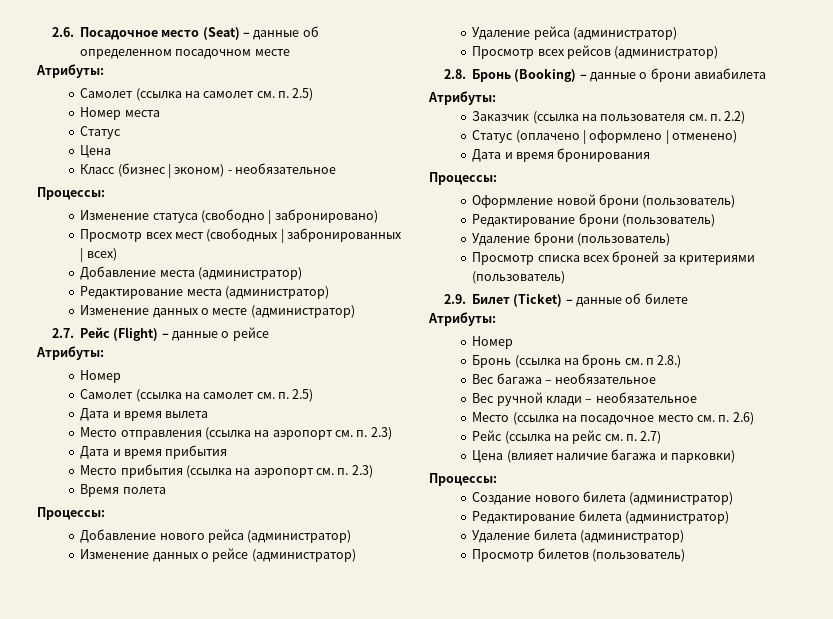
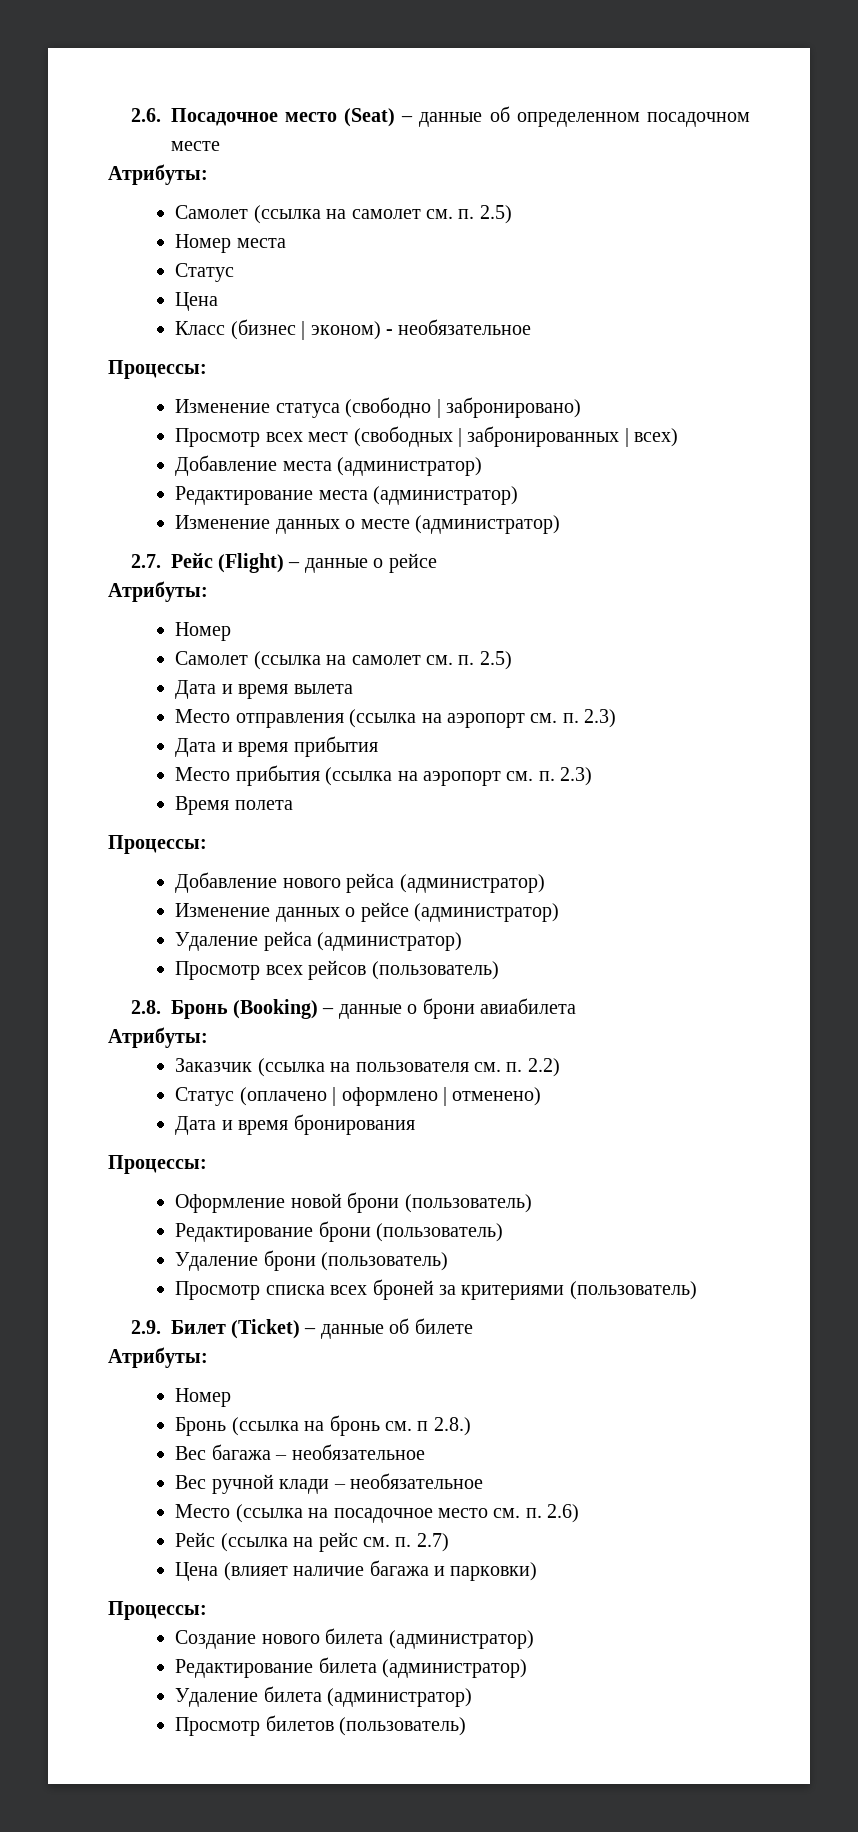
[614,46,719,59] (администратор) -> [371,961,499,980] (пользователь)

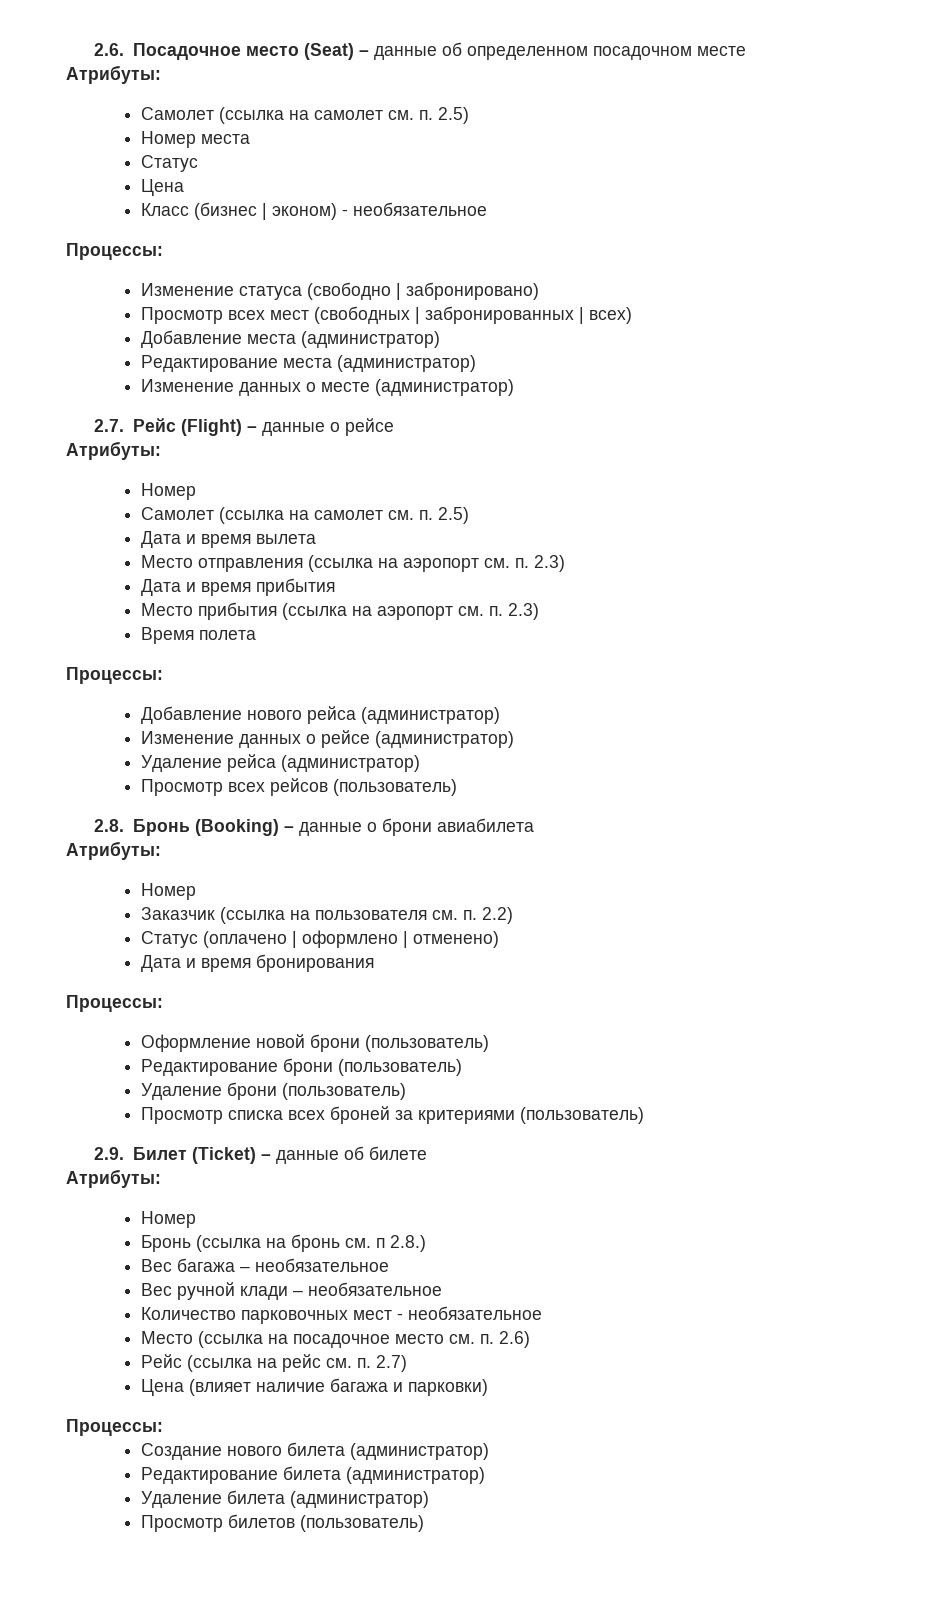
(208, 1037) none -> [140,883,196,900] // Номер
(483, 1481) none -> [140,1306,542,1324] // Количество парковочных мест - необязательное

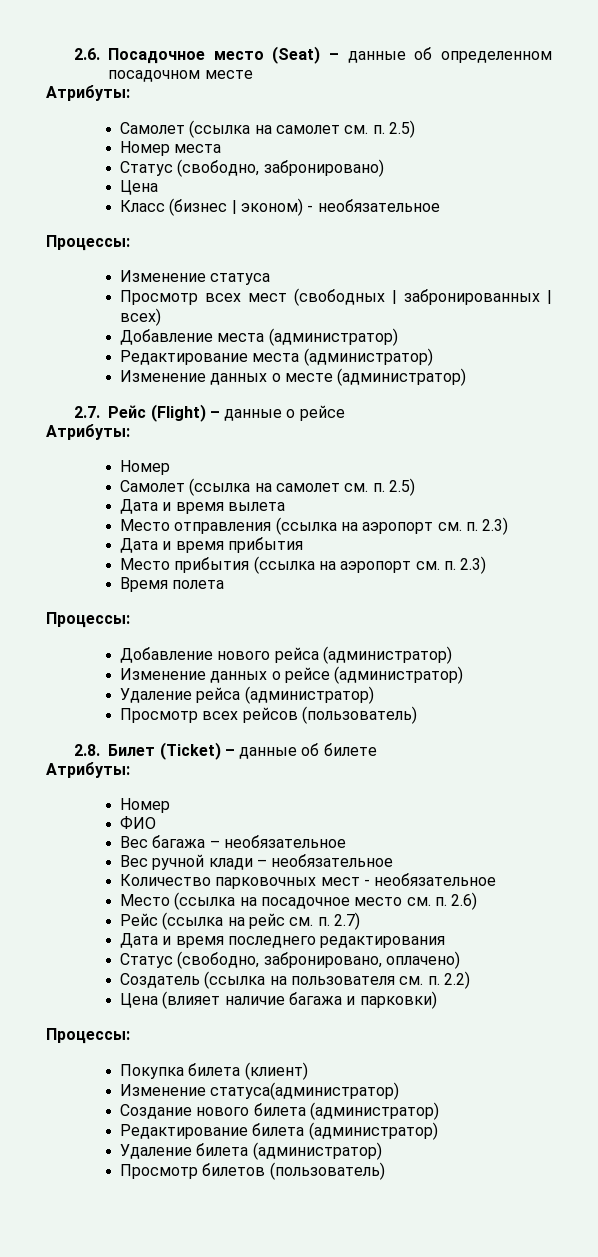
(198, 163) none -> [177,159,384,177] (свободно, забронировано)
[306,282,539,300] (свободно | забронировано) -> (271, 279) none
[132,818,534,836] [66,841,161,860] [140,883,196,900] [140,907,513,924] [140,930,499,948] [140,954,374,972] [66,995,163,1012] [140,1034,489,1052] [140,1058,462,1076] [140,1082,406,1100] [140,1106,644,1124] [93,1147,124,1160] Бронь (Booking) – данные о брони авиабилета // Атрибуты: // Номер // Заказчик (ссылка на пользователя см. п. 2.2) // Статус (оплачено | оформлено | отменено) // Дата и время бронирования // Процессы: // Оформление новой брони (пользователь) // Редактирование брони (пользователь) // Удаление брони (пользователь) // Просмотр списка всех броней за критериями (пользователь) // 2.9. -> (101, 750) none
[140,1234,426,1252] Бронь (ссылка на бронь см. п 2.8.) -> [119,816,156,829] ФИО
(407, 1363) none -> [119,933,446,948] [119,951,460,969] [119,971,470,989] // Дата и время последнего редактирования // Статус (свободно, забронировано, оплачено) // Создатель (ссылка на пользователя см. п. 2.2)
(163, 1427) none -> [119,1062,308,1080] [119,1082,400,1100] // Покупка билета (клиент) // Изменение статуса(администратор)

